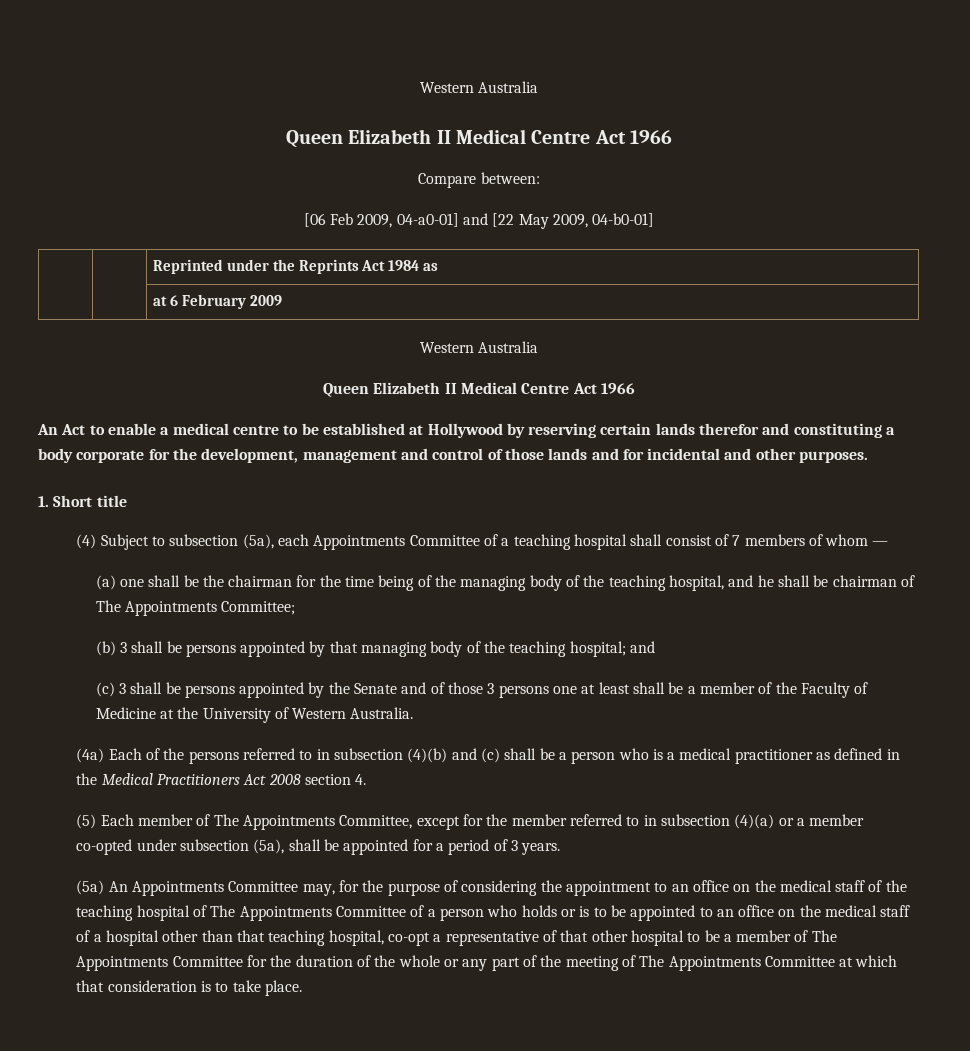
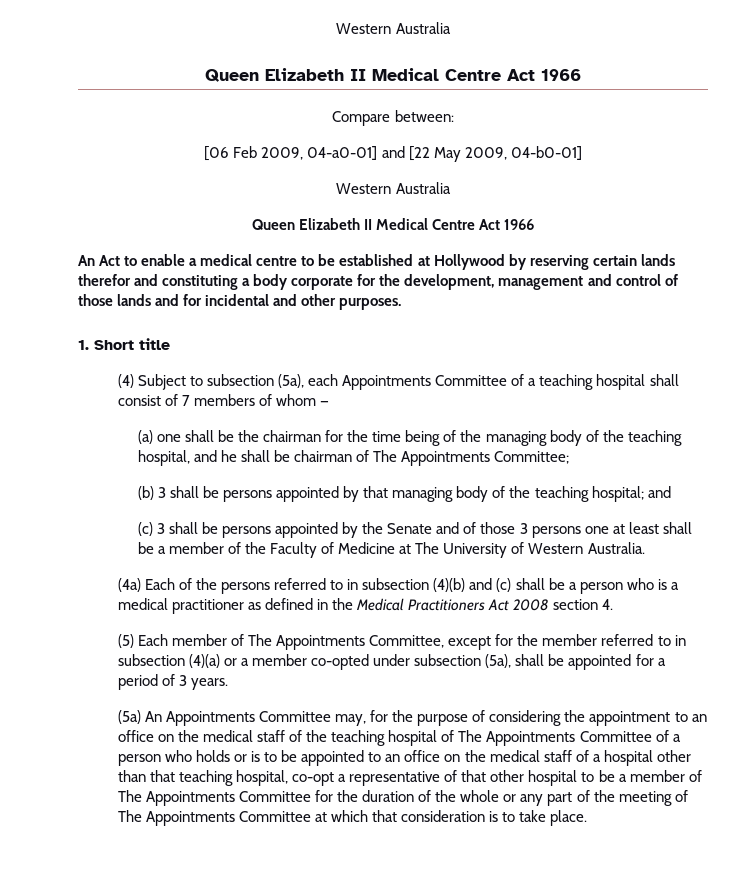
[152,259,439,274] [152,294,282,309] // | | Reprinted under the Reprints Act 1984 as // | | at 6 February 2009 -> (582, 153) none
[177,707,199,719] the -> [415,542,440,554] The

